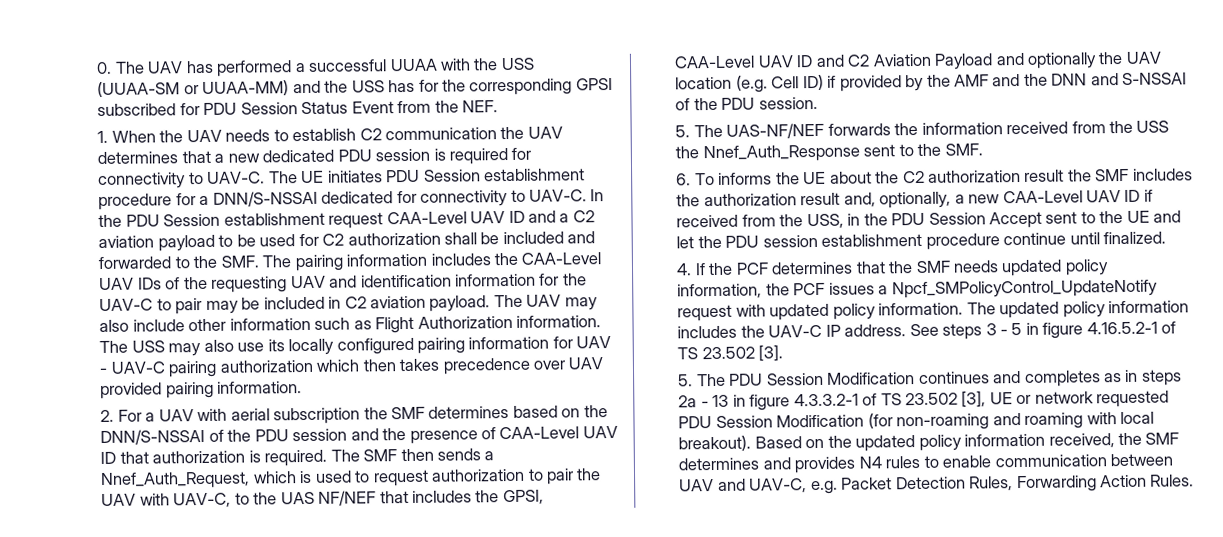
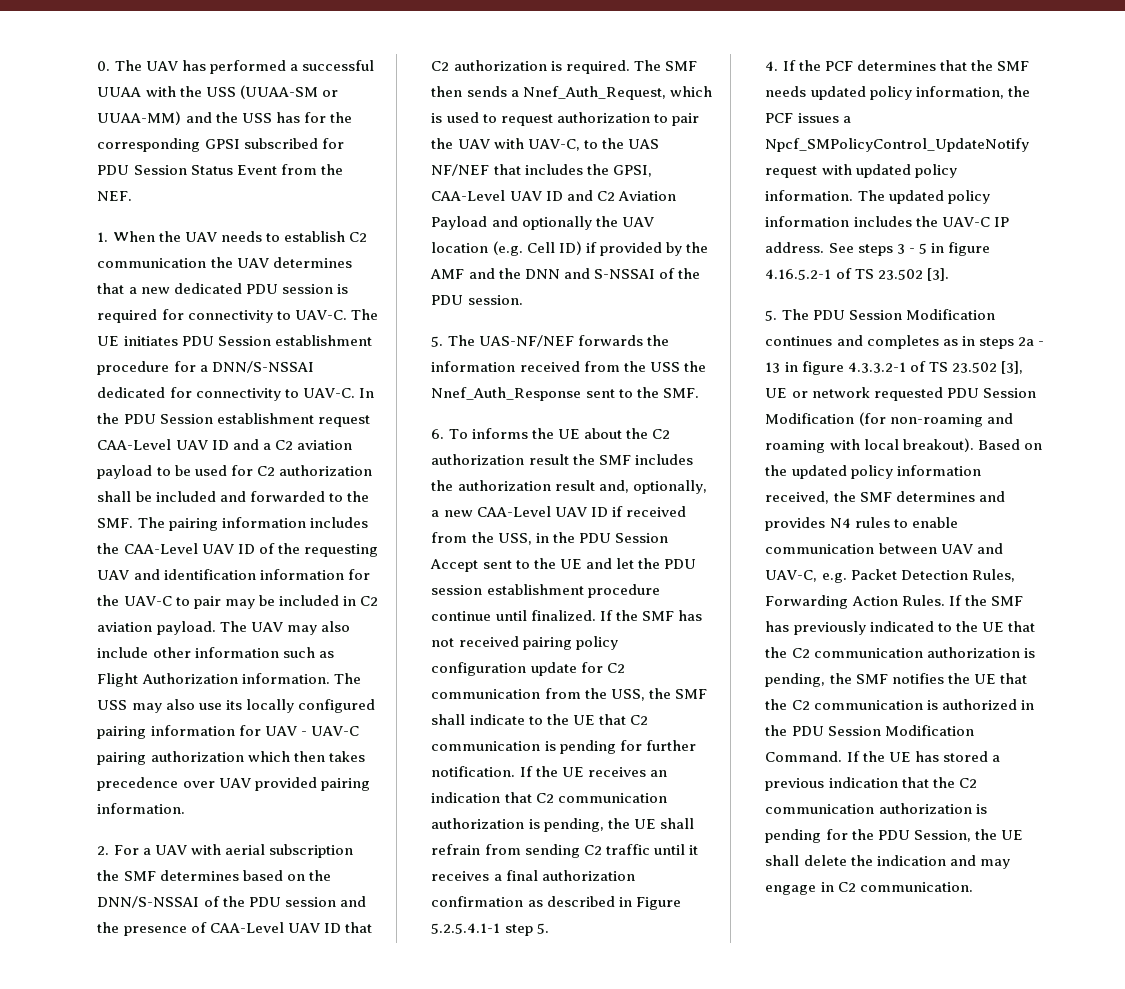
[137,277,162,290] IDs -> [237,544,255,554] ID
(149, 457) none -> [431,61,450,71] C2
(1167, 238) none -> [599,610,702,621] [431,636,618,650] [431,662,625,676] [431,688,707,701] [431,714,648,725] [431,740,696,754] [431,766,667,777] [431,792,667,803] [431,818,694,832] [431,844,698,858] [431,870,635,881] [431,896,681,910] [431,923,549,936] If the SMF has not received pairing policy configuration update for C2 communication from the USS, the SMF shall indicate to the UE that C2 communication is pending for further notification. If the UE receives an indication that C2 communication authorization is pending, the UE shall refrain from sending C2 traffic until it receives a final authorization confirmation as described in Figure 5.2.5.4.1-1 step 5.
(1195, 480) none -> [948,595,1023,606] [765,621,1035,635] [765,647,1035,658] [765,673,1027,687] [765,699,1034,710] [765,725,974,736] [765,751,1000,762] [765,777,977,791] [765,803,987,814] [765,829,1023,843] [765,855,1010,869] [765,882,973,895] If the SMF has previously indicated to the UE that the C2 communication authorization is pending, the SMF notifies the UE that the C2 communication is authorized in the PDU Session Modification Command. If the UE has stored a previous indication that the C2 communication authorization is pending for the PDU Session, the UE shall delete the indication and may engage in C2 communication.

